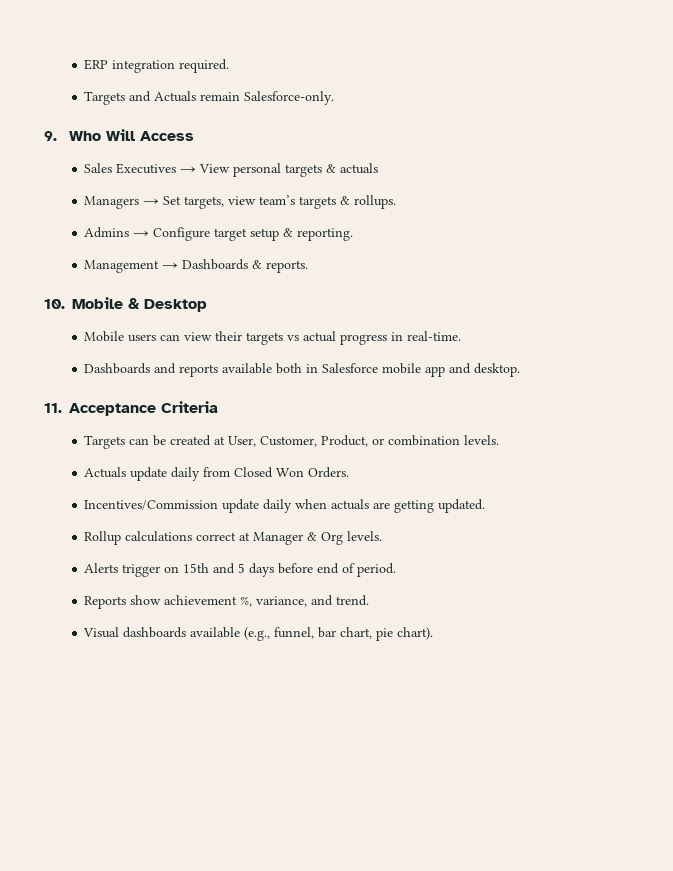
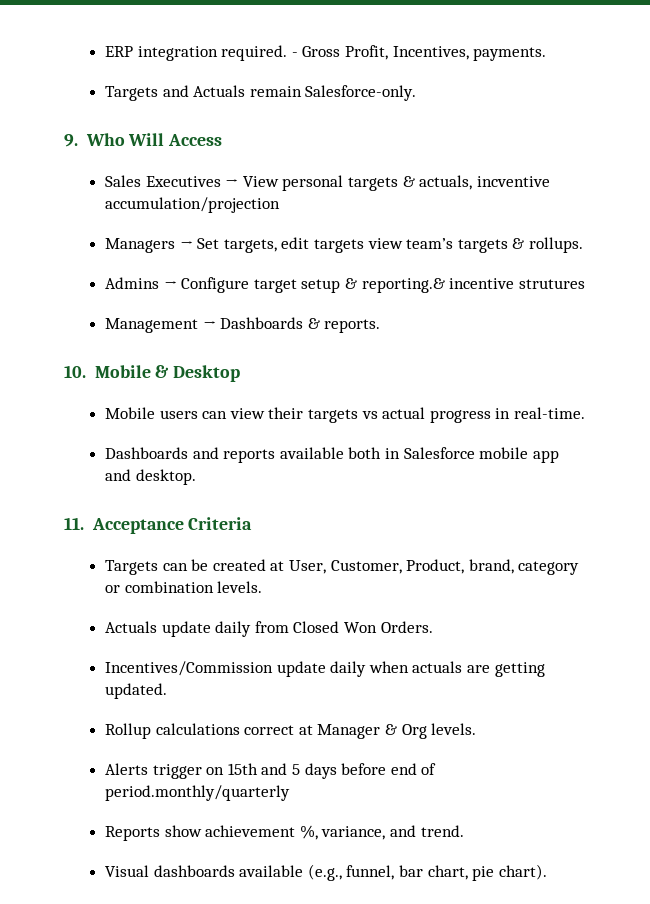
(230, 66) none -> [291,45,547,61] - Gross Profit, Incentives, payments.
[340,163,379,174] actuals -> [419,175,550,190] [105,197,281,213] actuals, incventive accumulation/projection
(225, 202) none -> [281,237,364,253] edit targets
[297,228,354,241] reporting. -> [361,278,585,293] reporting.& incentive strutures
(369, 441) none -> [468,559,580,575] brand, category
[357,563,397,577] period. -> [105,785,291,801] period.monthly/quarterly

